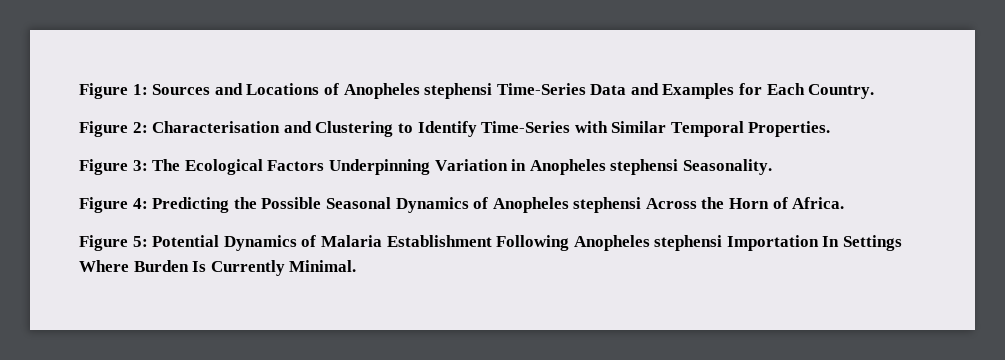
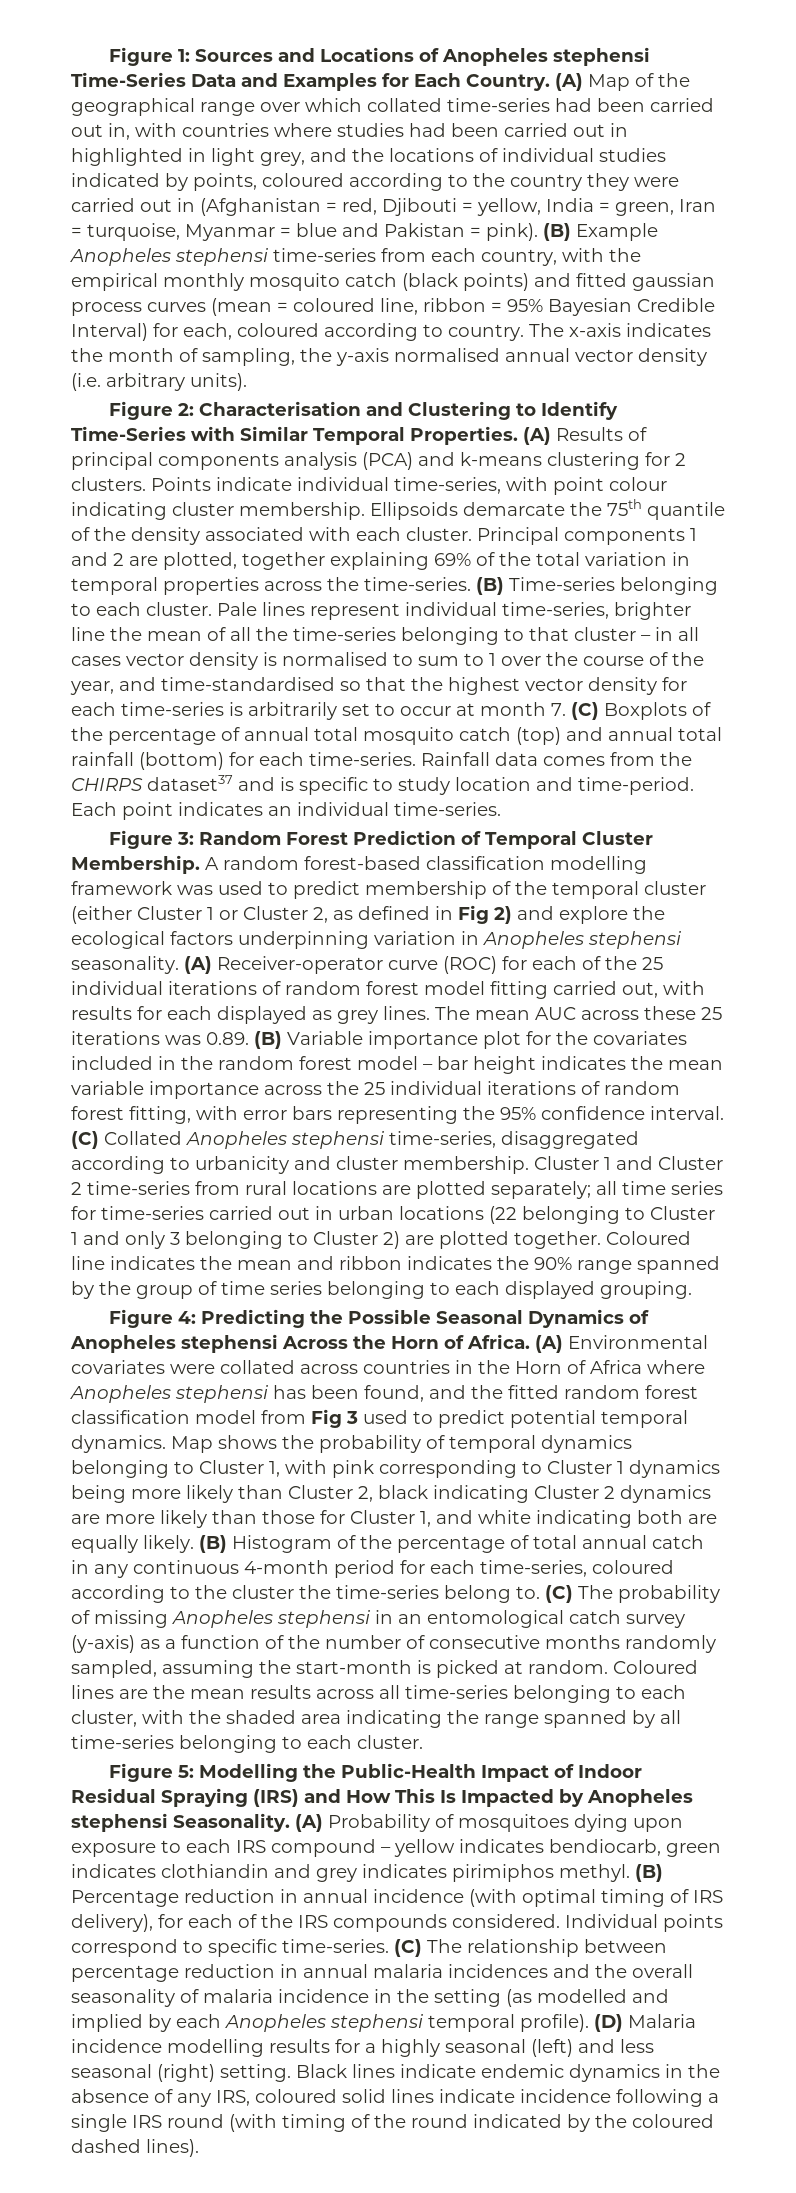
(875, 91) none -> [555,73,690,91] [71,98,714,116] [71,123,628,140] [71,148,666,166] [71,173,679,191] [71,198,716,216] [71,223,658,241] [70,248,641,266] [71,273,715,291] [71,298,715,316] [71,323,711,341] [71,348,707,366] [71,373,247,391] (A) Map of the geographical range over which collated time-series had been carried out in, with countries where studies had been carried out in highlighted in light grey, and the locations of individual studies indicated by points, coloured according to the country they were carried out in (Afghanistan = red, Djibouti = yellow, India = green, Iran = turquoise, Myanmar = blue and Pakistan = pink). (B) Example Anopheles stephensi time-series from each country, with the empirical monthly mosquito catch (black points) and fitted gaussian process curves (mean = coloured line, ribbon = 95% Bayesian Credible Interval) for each, coloured according to country. The x-axis indicates the month of sampling, the y-axis normalised annual vector density (i.e. arbitrary units).
[79,159,772,175] // Figure 3: The Ecological Factors Underpinning Variation in Anopheles stephensi Seasonality. -> [523,427,647,445] [71,452,686,470] [71,477,667,495] [71,499,725,520] [71,527,697,545] [71,552,690,570] [71,577,718,595] [71,602,691,620] [71,627,699,645] [71,652,704,670] [70,677,687,695] [71,702,711,720] [71,727,722,745] [71,752,692,770] [71,775,694,795] [71,802,501,820] [108,830,653,849] [71,855,647,874] [71,881,706,899] [71,905,665,924] [71,931,682,949] [71,956,663,974] [71,981,705,999] [71,1006,722,1024] [71,1031,687,1049] [71,1056,723,1074] [71,1081,680,1099] [71,1106,724,1124] [71,1131,639,1149] [71,1156,723,1174] [71,1181,723,1199] [71,1206,715,1224] [71,1231,691,1249] [71,1256,720,1274] [71,1281,692,1299] (A) Results of principal components analysis (PCA) and k-means clustering for 2 clusters. Points indicate individual time-series, with point colour indicating cluster membership. Ellipsoids demarcate the 75th quantile of the density associated with each cluster. Principal components 1 and 2 are plotted, together explaining 69% of the total variation in temporal properties across the time-series. (B) Time-series belonging to each cluster. Pale lines represent individual time-series, brighter line the mean of all the time-series belonging to that cluster – in all cases vector density is normalised to sum to 1 over the course of the year, and time-standardised so that the highest vector density for each time-series is arbitrarily set to occur at month 7. (C) Boxplots of the percentage of annual total mosquito catch (top) and annual total rainfall (bottom) for each time-series. Rainfall data comes from the CHIRPS dataset37 and is specific to study location and time-period. Each point indicates an individual time-series. // Figure 3: Random Forest Prediction of Temporal Cluster Membership. A random forest-based classification modelling framework was used to predict membership of the temporal cluster (either Cluster 1 or Cluster 2, as defined in Fig 2) and explore the ecological factors underpinning variation in Anopheles stephensi seasonality. (A) Receiver-operator curve (ROC) for each of the 25 individual iterations of random forest model fitting carried out, with results for each displayed as grey lines. The mean AUC across these 25 iterations was 0.89. (B) Variable importance plot for the covariates included in the random forest model – bar height indicates the mean variable importance across the 25 individual iterations of random forest fitting, with error bars representing the 95% confidence interval. (C) Collated Anopheles stephensi time-series, disaggregated according to urbanicity and cluster membership. Cluster 1 and Cluster 2 time-series from rural locations are plotted separately; all time series for time-series carried out in urban locations (22 belonging to Cluster 1 and only 3 belonging to Cluster 2) are plotted together. Coloured line indicates the mean and ribbon indicates the 90% range spanned by the group of time series belonging to each displayed grouping.
[79,235,903,251] [79,260,357,276] // Figure 5: Potential Dynamics of Malaria Establishment Following Anopheles stephensi Importation In Settings Where Burden Is Currently Minimal. -> [535,1335,708,1353] [71,1360,705,1374] [70,1385,698,1403] [71,1409,688,1428] [71,1435,632,1453] [71,1460,720,1478] [71,1485,711,1503] [71,1510,717,1528] [71,1535,704,1553] [71,1560,674,1578] [71,1585,720,1603] [71,1610,685,1628] [71,1635,716,1653] [71,1660,698,1678] [71,1685,686,1703] [71,1710,681,1728] [71,1735,423,1753] [108,1763,642,1782] [71,1788,693,1807] [71,1813,683,1832] [71,1839,721,1857] [71,1864,663,1882] [71,1889,723,1907] [71,1914,723,1932] [71,1939,667,1957] [71,1964,693,1982] [71,1989,669,2007] [71,2014,696,2032] [71,2039,654,2057] [71,2064,720,2082] [71,2089,719,2107] [71,2114,714,2132] [71,2139,199,2157] (A) Environmental covariates were collated across countries in the Horn of Africa where Anopheles stephensi has been found, and the fitted random forest classification model from Fig 3 used to predict potential temporal dynamics. Map shows the probability of temporal dynamics belonging to Cluster 1, with pink corresponding to Cluster 1 dynamics being more likely than Cluster 2, black indicating Cluster 2 dynamics are more likely than those for Cluster 1, and white indicating both are equally likely. (B) Histogram of the percentage of total annual catch in any continuous 4-month period for each time-series, coloured according to the cluster the time-series belong to. (C) The probability of missing Anopheles stephensi in an entomological catch survey (y-axis) as a function of the number of consecutive months randomly sampled, assuming the start-month is picked at random. Coloured lines are the mean results across all time-series belonging to each cluster, with the shaded area indicating the range spanned by all time-series belonging to each cluster. // Figure 5: Modelling the Public-Health Impact of Indoor Residual Spraying (IRS) and How This Is Impacted by Anopheles stephensi Seasonality. (A) Probability of mosquitoes dying upon exposure to each IRS compound – yellow indicates bendiocarb, green indicates clothiandin and grey indicates pirimiphos methyl. (B) Percentage reduction in annual incidence (with optimal timing of IRS delivery), for each of the IRS compounds considered. Individual points correspond to specific time-series. (C) The relationship between percentage reduction in annual malaria incidences and the overall seasonality of malaria incidence in the setting (as modelled and implied by each Anopheles stephensi temporal profile). (D) Malaria incidence modelling results for a highly seasonal (left) and less seasonal (right) setting. Black lines indicate endemic dynamics in the absence of any IRS, coloured solid lines indicate incidence following a single IRS round (with timing of the round indicated by the coloured dashed lines).

